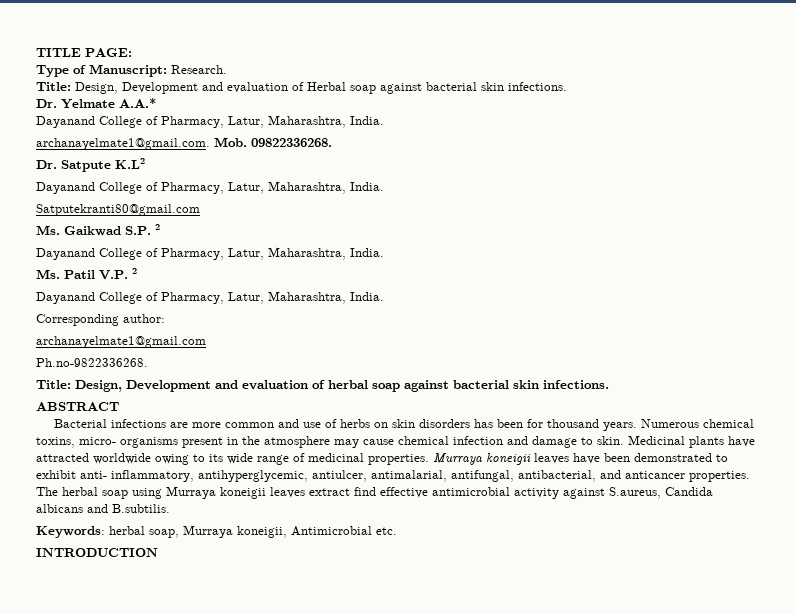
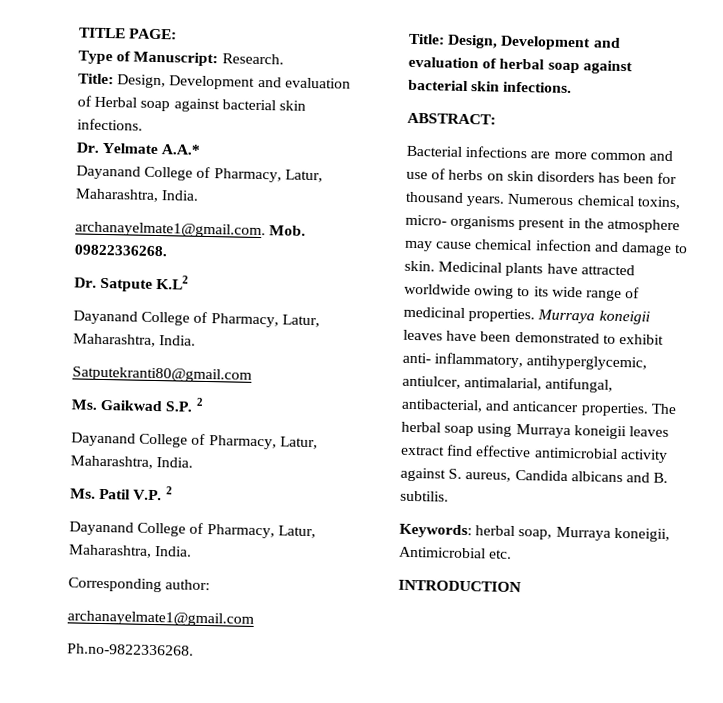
[36,402,119,411] ABSTRACT -> [407,112,496,125] ABSTRACT:
[609,487,661,499] S.aureus, -> [448,468,512,482] S. aureus,
[112,504,170,513] B.subtilis. -> [653,472,669,483] [400,490,449,502] B. subtilis.

